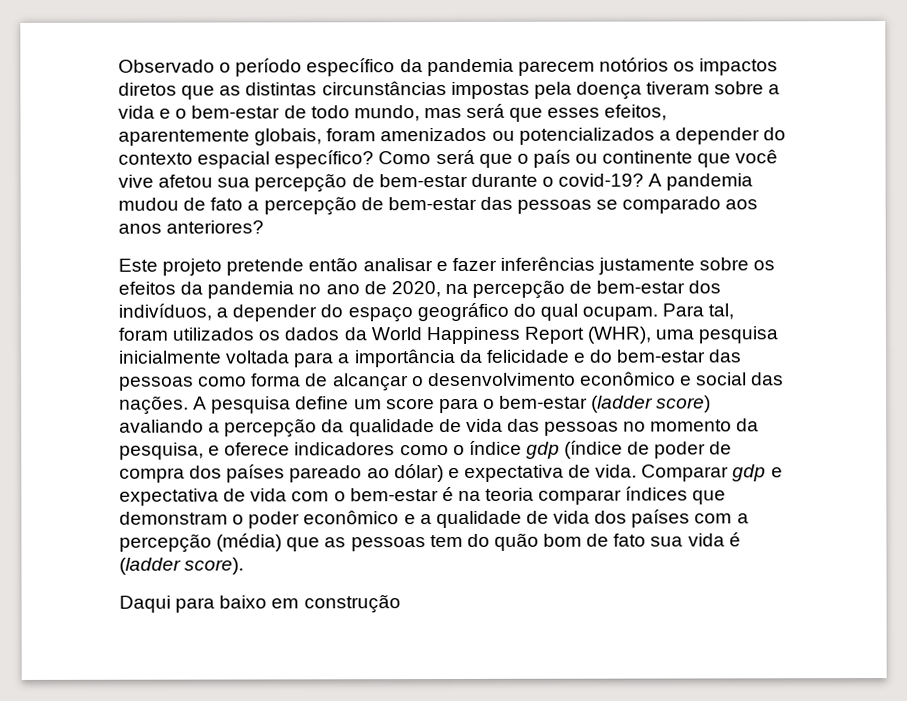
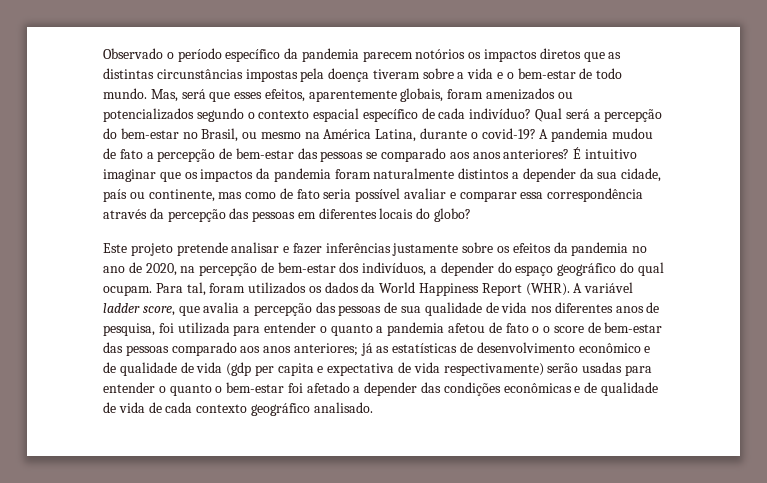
[353,105,462,122] mundo, mas -> [103,88,178,102] mundo. Mas,
[658,127,787,145] [118,149,779,169] [118,173,468,193] a depender do contexto espacial específico? Como será que o país ou continente que você vive afetou sua percepção de bem-estar -> [196,108,663,122] [103,128,417,142] segundo o contexto espacial específico de cada indivíduo? Qual será a percepção do bem-estar no Brasil, ou mesmo na América Latina,
(265, 227) none -> [573,147,637,159] [103,168,662,182] [103,188,644,202] [103,208,472,222] É intuitivo imaginar que os impactos da pandemia foram naturalmente distintos a depender da sua cidade, país ou continente, mas como de fato seria possível avaliar e comparar essa correspondência através da percepção das pessoas em diferentes locais do globo?
[308,257,359,272] então -> (228, 249) none
[587,326,779,344] [118,348,743,368] [119,371,785,392] [119,395,712,415] [119,418,760,438] [119,440,733,460] [119,464,783,483] [119,486,727,506] [119,509,749,529] [119,532,741,553] [119,557,245,575] [119,594,401,614] (WHR), uma pesquisa inicialmente voltada para a importância da felicidade e do bem-estar das pessoas como forma de alcançar o desenvolvimento econômico e social das nações. A pesquisa define um score para o bem-estar (ladder score) avaliando a percepção da qualidade de vida das pessoas no momento da pesquisa, e oferece indicadores como o índice gdp (índice de poder de compra dos países pareado ao dólar) e expectativa de vida. Comparar gdp e expectativa de vida com o bem-estar é na teoria comparar índices que demonstram o poder econômico e a qualidade de vida dos países com a percepção (média) que as pessoas tem do quão bom de fato sua vida é (ladder score). // Daqui para baixo em construção -> [525,282,634,296] [103,302,660,316] [103,322,663,336] [103,342,651,356] [103,362,652,376] [103,382,658,396] [103,402,373,416] (WHR). A variável ladder score, que avalia a percepção das pessoas de sua qualidade de vida nos diferentes anos de pesquisa, foi utilizada para entender o quanto a pandemia afetou de fato o o score de bem-estar das pessoas comparado aos anos anteriores; já as estatísticas de desenvolvimento econômico e de qualidade de vida (gdp per capita e expectativa de vida respectivamente) serão usadas para entender o quanto o bem-estar foi afetado a depender das condições econômicas e de qualidade de vida de cada contexto geográfico analisado.

